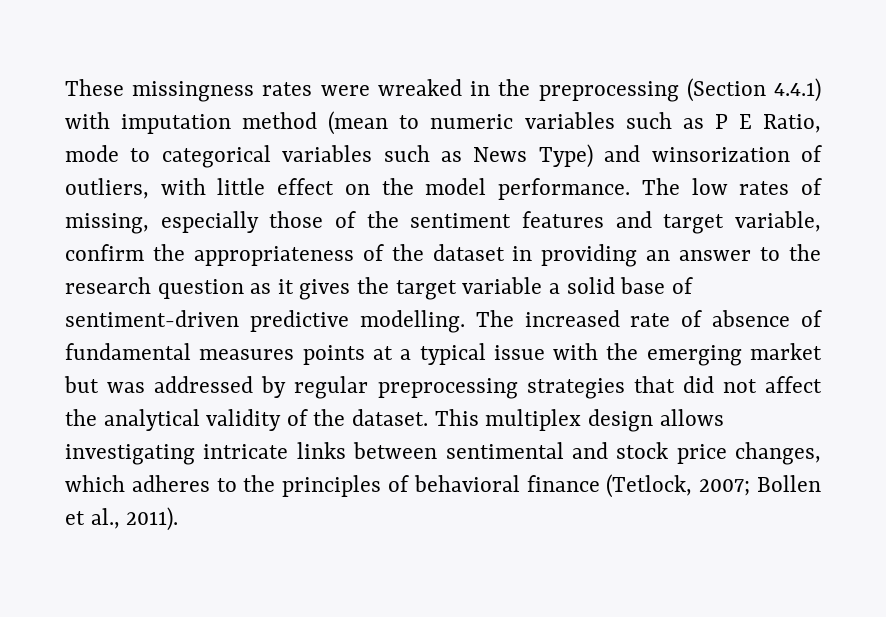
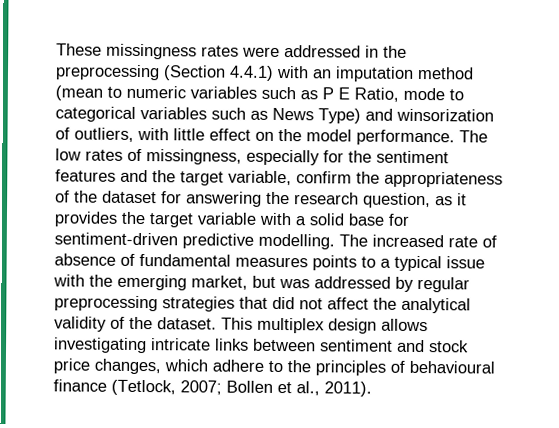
[377,79,462,96] wreaked -> [284,45,361,58] addressed
(110, 120) none -> [312,69,332,79] an
[65,211,357,234] missing, especially those of -> [146,149,344,166] missingness, especially for
(652, 219) none -> [152,170,176,183] the
[512,244,781,267] in providing an answer to -> [161,191,262,207] for answering
[157,279,244,299] question -> [363,192,431,209] question,
[299,279,351,300] gives -> [54,211,118,227] provides
(543, 285) none -> [259,212,292,226] with
[671,277,693,294] of -> [388,213,410,226] for
[372,346,393,360] at -> [361,256,376,268] to
[750,343,822,360] market -> [191,275,248,290] market,
[445,442,564,459] sentimental -> [320,339,393,352] sentiment
[131,475,210,492] adheres -> [212,359,264,372] adhere
[413,475,520,492] behavioral -> [409,360,495,374] behavioural

